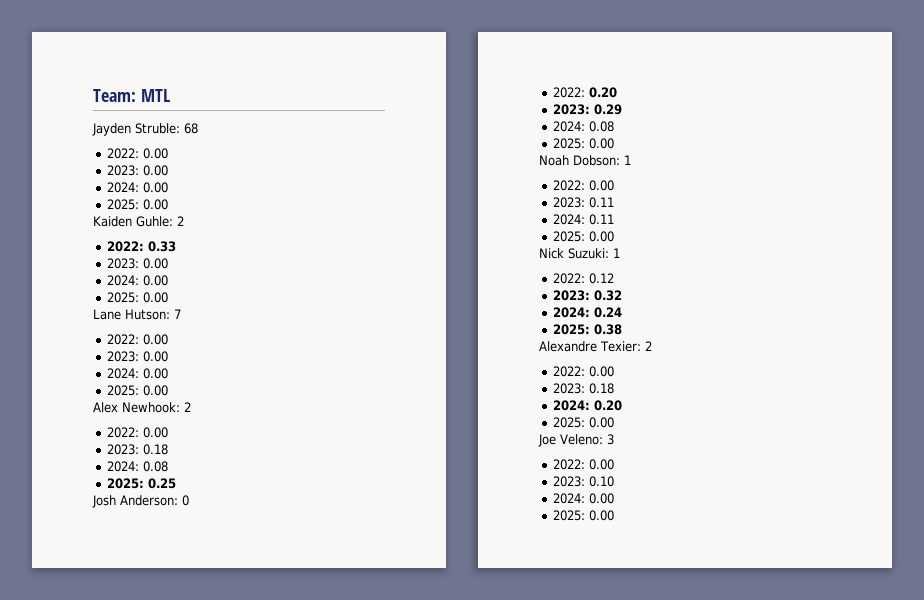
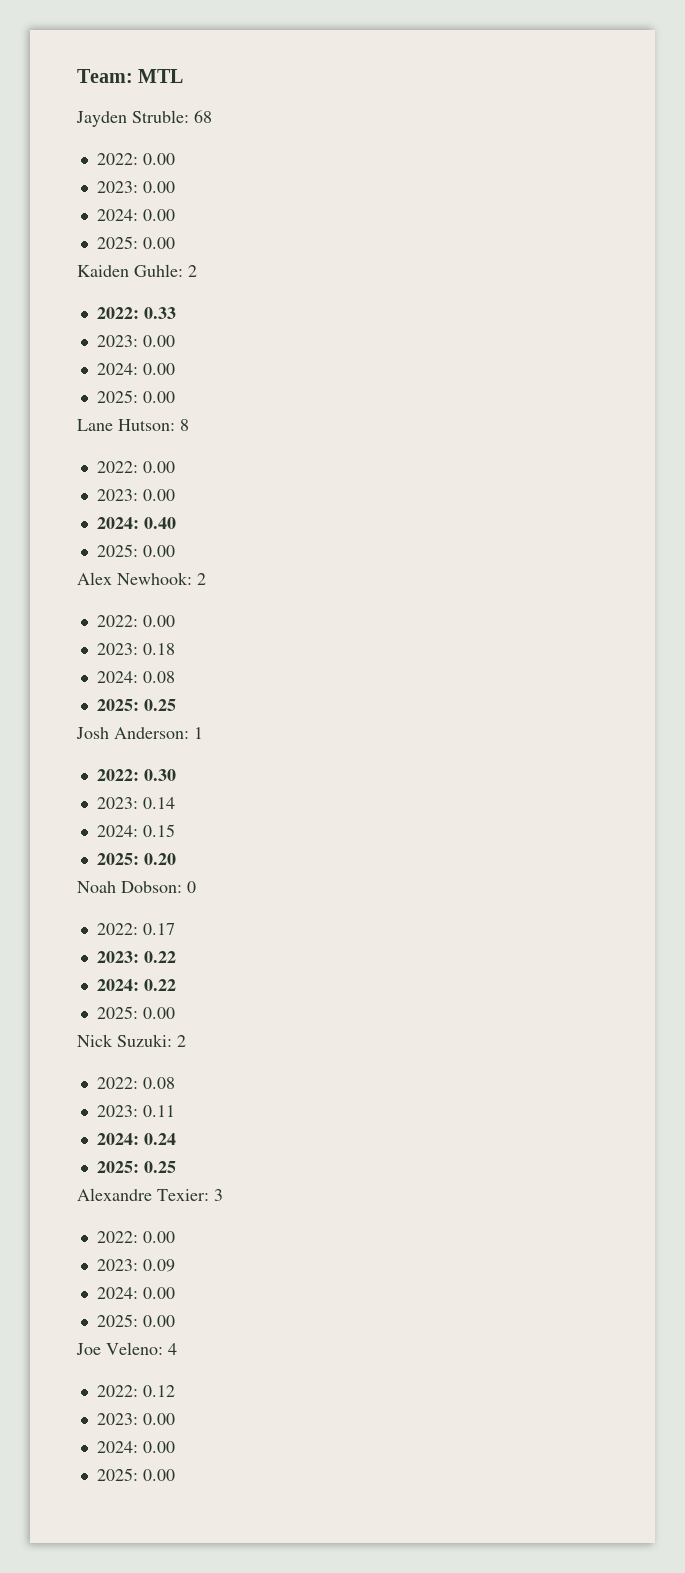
[174,309,181,319] [107,334,169,345] [107,351,169,362] [107,368,169,379] 7 // 2022: 0.00 // 2023: 0.00 // 2024: 0.00 -> [180,419,189,431] [96,461,175,473] [96,489,175,501] [96,517,176,529] 8 // 2022: 0.00 // 2023: 0.00 // 2024: 0.40
(178, 500) none -> [194,727,203,739] [96,769,176,781] [96,797,175,809] [96,824,175,837] [96,853,176,865] [77,881,182,893] 1 // 2022: 0.30 // 2023: 0.14 // 2024: 0.15 // 2025: 0.20 // Noah Dobson:
[589,87,618,98] [553,104,623,115] [553,121,615,132] [553,138,615,149] [539,155,631,166] [553,180,615,191] [553,197,615,208] [553,214,615,225] 0.20 // 2023: 0.29 // 2024: 0.08 // 2025: 0.00 // Noah Dobson: 1 // 2022: 0.00 // 2023: 0.11 // 2024: 0.11 -> [142,923,175,935] [96,951,176,963] [96,979,176,991] 0.17 // 2023: 0.22 // 2024: 0.22
[613,248,620,258] [553,273,615,284] [553,290,623,301] 1 // 2022: 0.12 // 2023: 0.32 -> [177,1035,186,1047] [96,1077,175,1089] [96,1105,175,1117] 2 // 2022: 0.08 // 2023: 0.11
[594,324,623,335] 0.38 -> [143,1161,176,1173] 0.25
[644,341,652,351] [553,366,615,377] [553,383,615,394] [553,400,623,411] 2 // 2022: 0.00 // 2023: 0.18 // 2024: 0.20 -> [214,1189,223,1201] [96,1231,175,1243] [96,1259,175,1272] [96,1287,175,1299] 3 // 2022: 0.00 // 2023: 0.09 // 2024: 0.00
[606,434,614,445] [553,459,615,470] [553,476,615,487] 3 // 2022: 0.00 // 2023: 0.10 -> [168,1343,177,1355] [96,1385,175,1397] [96,1413,175,1425] 4 // 2022: 0.12 // 2023: 0.00

